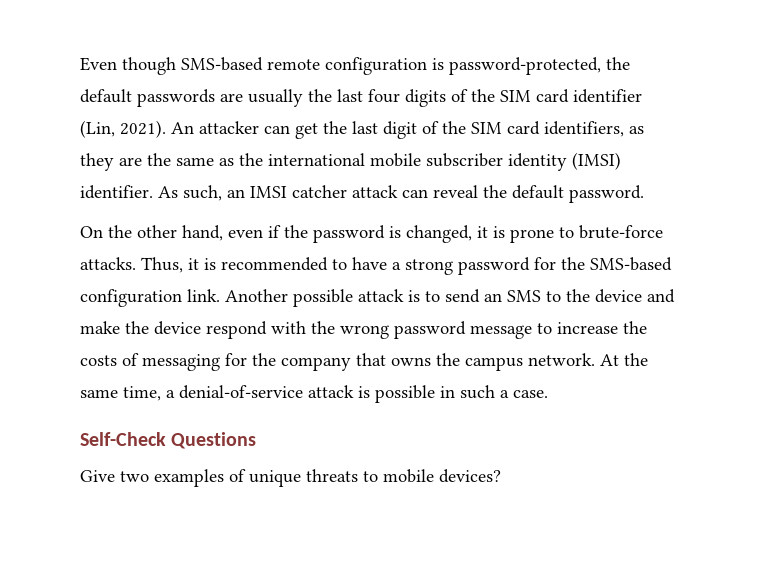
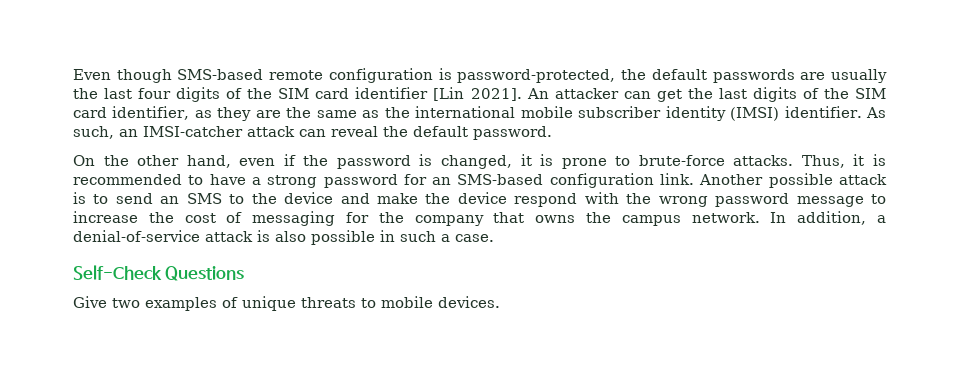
[80,120,166,138] (Lin, 2021). -> [433,87,522,101] [Lin 2021].
[383,121,624,139] digit of the SIM card identifiers, -> [752,87,886,102] [73,106,190,120] digits of the SIM card identifier,
[250,185,347,198] IMSI catcher -> [143,126,243,137] IMSI-catcher
[561,257,585,270] the -> [432,177,452,185] an
[80,355,117,366] costs -> [184,213,216,223] cost
[600,353,648,366] [80,386,161,401] At the same time, -> [770,211,867,225] In addition,
(370, 392) none -> [275,231,306,242] also
[439,469,501,483] devices? -> [438,296,500,308] devices.

